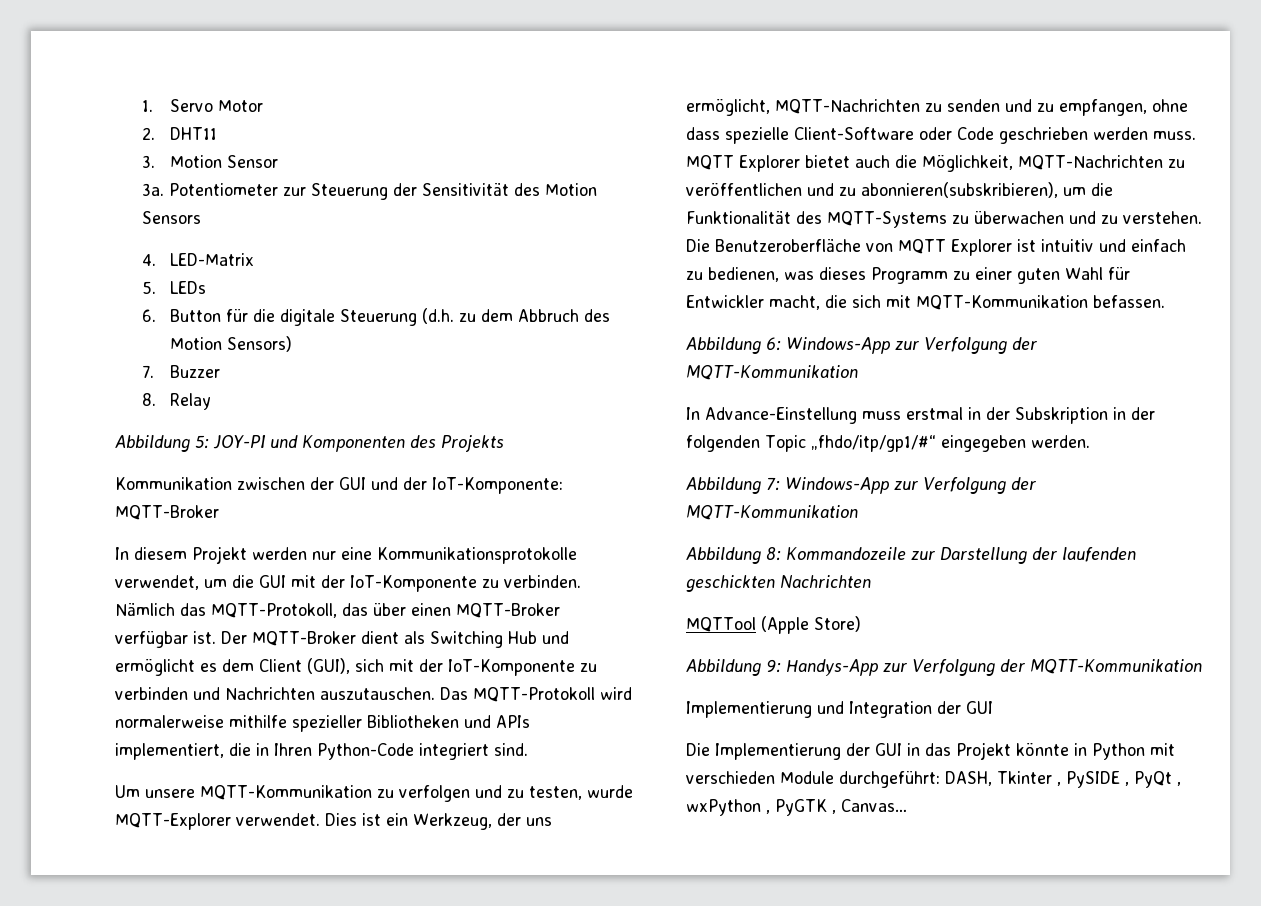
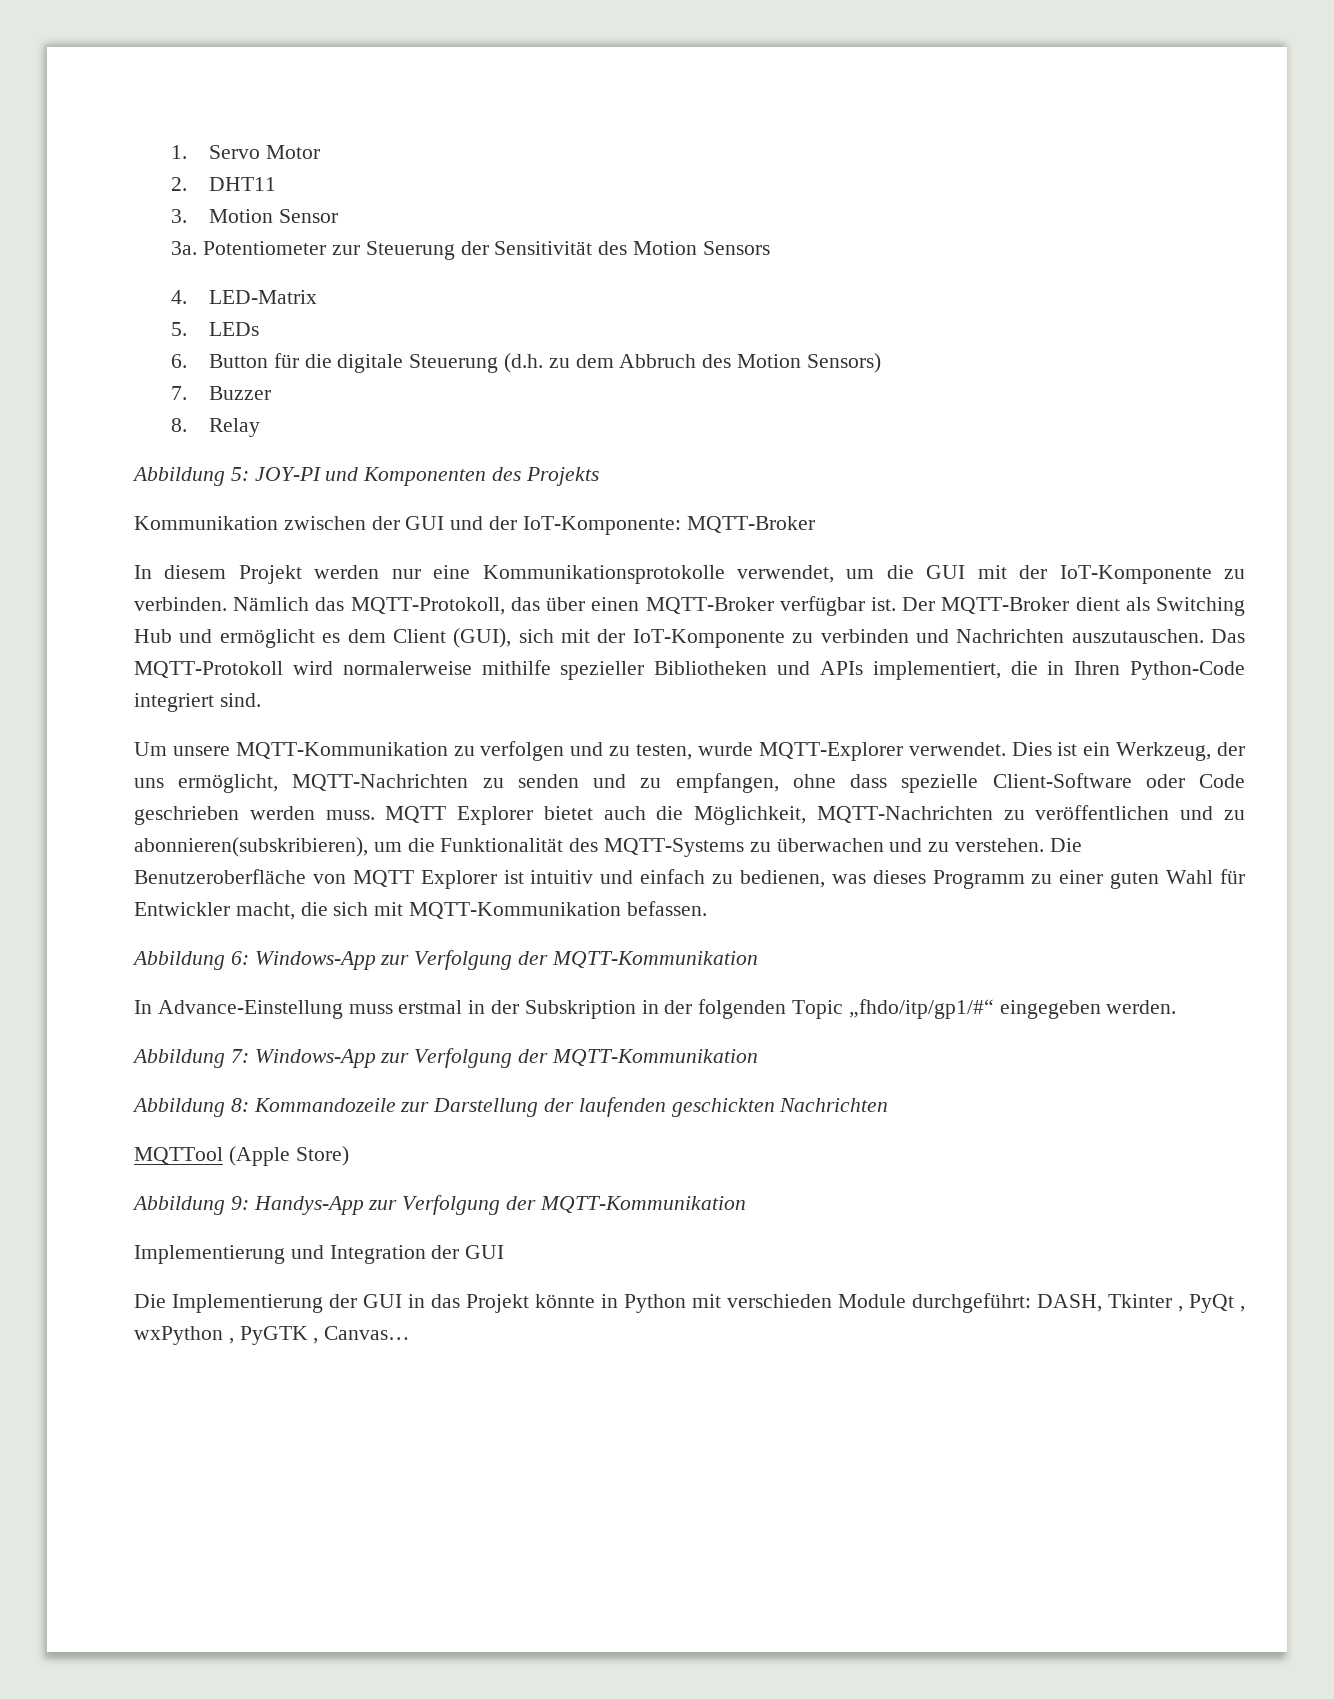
[1066,771,1129,788] PySIDE , -> (1183, 1309) none

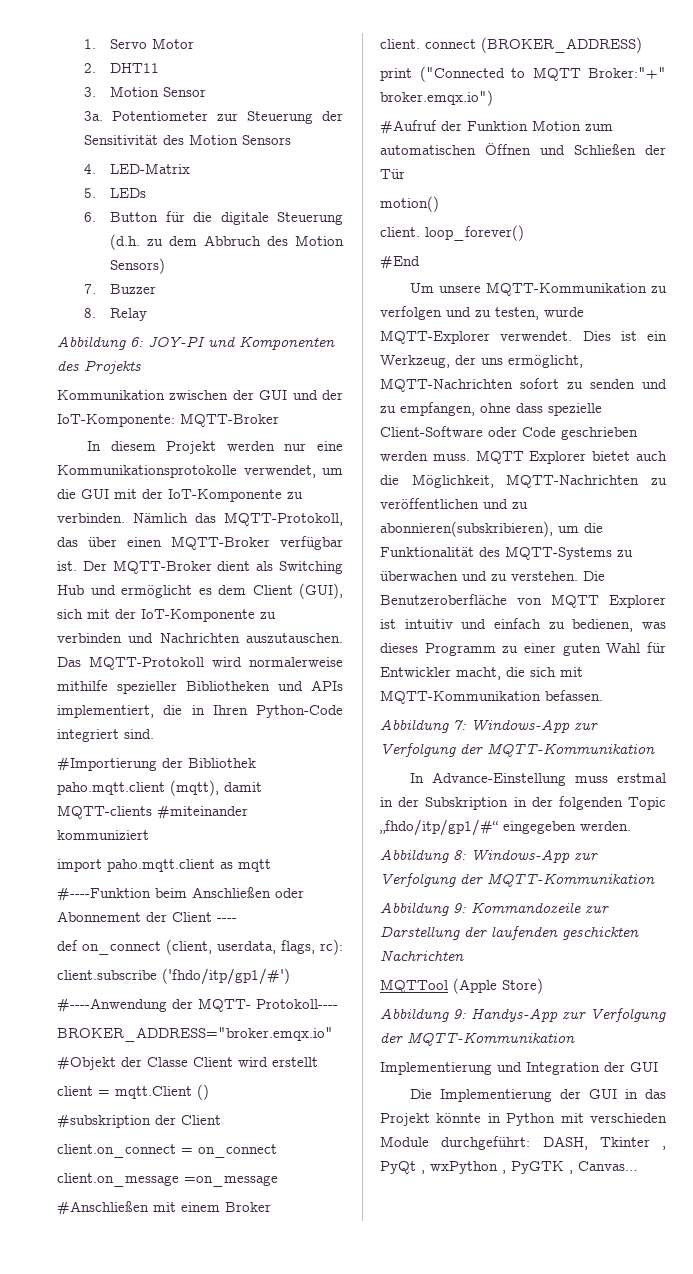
[230,467,249,481] 5: -> [130,337,143,347] 6:
(261, 700) none -> [57,757,256,771] [57,780,262,796] [57,805,248,819] [57,830,149,840] [57,859,271,872] [57,887,304,901] [57,911,237,922] [57,939,343,955] [57,968,290,985] [57,998,338,1012] [57,1027,333,1042] [57,1056,318,1070] [57,1084,209,1100] [57,1114,221,1128] [57,1144,277,1158] [57,1173,278,1187] [57,1201,271,1215] [380,37,642,53] [380,66,666,82] [380,90,493,106] [380,120,613,134] [380,143,666,155] [380,169,405,179] [380,196,439,212] [380,225,524,241] [380,255,420,269] // #Importierung der Bibliothek paho.mqtt.client (mqtt), damit MQTT-clients #miteinander kommuniziert // import paho.mqtt.client as mqtt // #----Funktion beim Anschließen oder Abonnement der Client ---- // def on_connect (client, userdata, flags, rc): // client.subscribe ('fhdo/itp/gp1/#') // #----Anwendung der MQTT- Protokoll---- // BROKER_ADDRESS="broker.emqx.io" // #Objekt der Classe Client wird erstellt // client = mqtt.Client () // #subskription der Client // client.on_connect = on_connect // client.on_message =on_message // #Anschließen mit einem Broker // client. connect (BROKER_ADDRESS) // print ("Connected to MQTT Broker:"+" broker.emqx.io") // #Aufruf der Funktion Motion zum automatischen Öffnen und Schließen der Tür // motion() // client. loop_forever() // #End
(469, 782) none -> [520,378,559,389] sofort
[230,951,249,965] 6: -> [453,720,466,730] 7:
[230,1049,249,1063] 7: -> [453,850,466,860] 8:
[230,1098,249,1112] 8: -> [453,903,466,913] 9:

